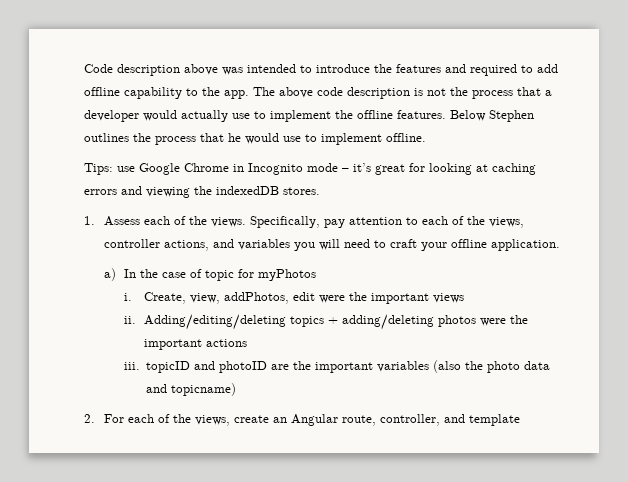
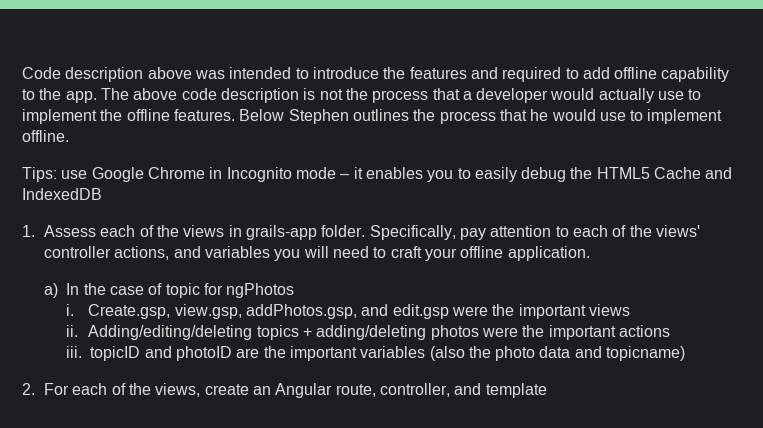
[353,163,536,175] [84,186,320,198] it’s great for looking at caching errors and viewing the indexedDB stores. -> [353,167,733,182] [22,188,102,200] it enables you to easily debug the HTML5 Cache and IndexedDB
[210,217,246,227] views. -> [183,225,366,240] views in grails-app folder.
[488,217,524,228] views, -> [655,225,700,237] views'
[257,269,316,281] myPhotos -> [226,283,295,298] ngPhotos
[143,292,315,304] Create, view, addPhotos, edit -> [88,304,449,319] Create.gsp, view.gsp, addPhotos.gsp, and edit.gsp

